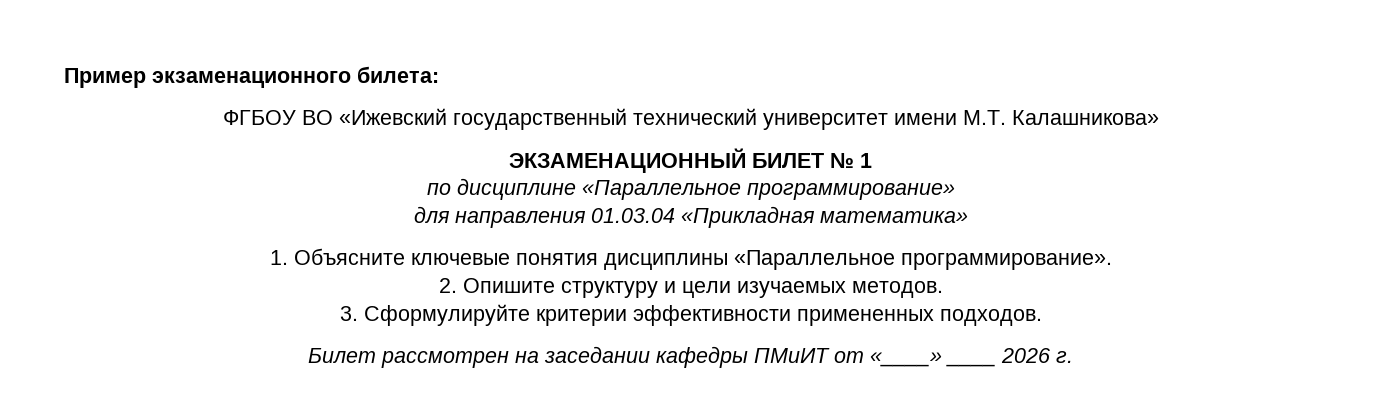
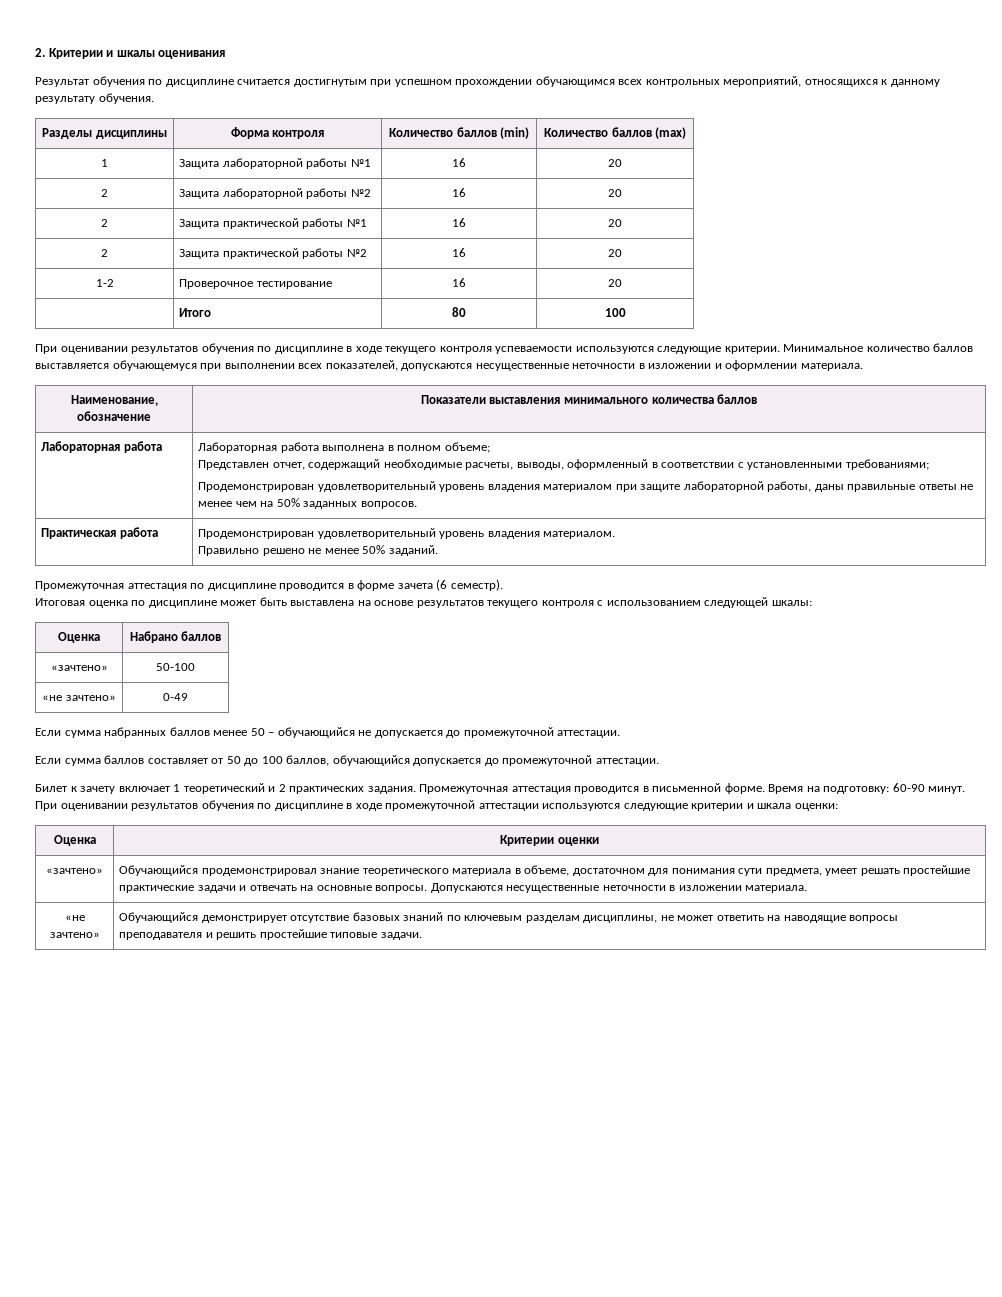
[64,66,439,88] [222,108,1159,130] [509,148,872,173] [426,178,955,200] [413,206,968,228] [269,248,1112,270] [438,278,943,298] [339,304,1042,326] [308,346,996,368] [1001,348,1073,363] Пример экзаменационного билета: // ФГБОУ ВО «Ижевский государственный технический университет имени М.Т. Калашникова» // ЭКЗАМЕНАЦИОННЫЙ БИЛЕТ № 1 // по дисциплине «Параллельное программирование» // для направления 01.03.04 «Прикладная математика» // 1. Объясните ключевые понятия дисциплины «Параллельное программирование». // 2. Опишите структуру и цели изучаемых методов. // 3. Сформулируйте критерии эффективности примененных подходов. // Билет рассмотрен на заседании кафедры ПМиИТ от «____» ____ 2026 г. -> [35,48,226,59] [35,76,940,87] [35,93,154,104] [42,128,167,139] [230,127,325,139] [388,127,530,139] [543,127,687,139] [101,159,108,167] [179,158,371,169] [452,158,466,167] [608,159,622,167] [101,189,108,197] [179,188,371,199] [452,188,466,197] [608,189,622,197] [101,219,108,227] [179,218,367,229] [452,218,466,227] [608,219,622,227] [101,249,108,257] [179,248,367,259] [452,248,466,257] [608,249,622,257] [95,279,114,287] [179,279,332,289] [452,278,466,287] [608,279,622,287] [179,308,212,317] [452,307,466,317] [604,308,626,317] [35,343,974,354] [35,360,863,371] [70,395,158,406] [77,411,151,421] [420,394,758,404] [41,441,162,453] [198,442,490,453] [198,459,929,470] [198,481,974,492] [198,498,417,509] [41,527,158,539] [198,528,616,539] [198,545,438,556] [35,579,503,591] [35,597,812,608] [58,632,100,643] [129,631,222,643] [50,665,108,671] [156,663,195,671] [42,695,116,701] [163,693,188,701] [35,727,621,738] [35,755,659,766] [35,783,966,794] [35,800,838,811] [53,835,96,846] [500,835,599,846] [46,868,103,874] [119,865,971,876] [119,883,808,893] [64,915,85,921] [49,932,100,938] [119,912,899,923] [119,929,422,940] 2. Критерии и шкалы оценивания // Результат обучения по дисциплине считается достигнутым при успешном прохождении обучающимся всех контрольных мероприятий, относящихся к данному результату обучения. // Разделы дисциплины | Форма контроля | Количество баллов (min) | Количество баллов (max) // 1 | Защита лабораторной работы №1 | 16 | 20 // 2 | Защита лабораторной работы №2 | 16 | 20 // 2 | Защита практической работы №1 | 16 | 20 // 2 | Защита практической работы №2 | 16 | 20 // 1-2 | Проверочное тестирование | 16 | 20 // | Итого | 80 | 100 // При оценивании результатов обучения по дисциплине в ходе текущего контроля успеваемости используются следующие критерии. Минимальное количество баллов выставляется обучающемуся при выполнении всех показателей, допускаются несущественные неточности в изложении и оформлении материала. // Наименование, обозначение | Показатели выставления минимального количества баллов // Лабораторная работа | Лабораторная работа выполнена в полном объеме; // Представлен отчет, содержащий необходимые расчеты, выводы, оформленный в соответствии с установленными требованиями; // Продемонстрирован удовлетворительный уровень владения материалом при защите лабораторной работы, даны правильные ответы не менее чем на 50% заданных вопросов. // Практическая работа | Продемонстрирован удовлетворительный уровень владения материалом. // Правильно решено не менее 50% заданий. // Промежуточная аттестация по дисциплине проводится в форме зачета (6 семестр). // Итоговая оценка по дисциплине может быть выставлена на основе результатов текущего контроля с использованием следующей шкалы: // Оценка | Набрано баллов // «зачтено» | 50-100 // «не зачтено» | 0-49 // Если сумма набранных баллов менее 50 – обучающийся не допускается до промежуточной аттестации. // Если сумма баллов составляет от 50 до 100 баллов, обучающийся допускается до промежуточной аттестации. // Билет к зачету включает 1 теоретический и 2 практических задания. Промежуточная аттестация проводится в письменной форме. Время на подготовку: 60-90 минут. При оценивании результатов обучения по дисциплине в ходе промежуточной аттестации используются следующие критерии и шкала оценки: // Оценка | Критерии оценки // «зачтено» | Обучающийся продемонстрировал знание теоретического материала в объеме, достаточном для понимания сути предмета, умеет решать простейшие практические задачи и отвечать на основные вопросы. Допускаются несущественные неточности в изложении материала. // «не зачтено» | Обучающийся демонстрирует отсутствие базовых знаний по ключевым разделам дисциплины, не может ответить на наводящие вопросы преподавателя и решить простейшие типовые задачи.

